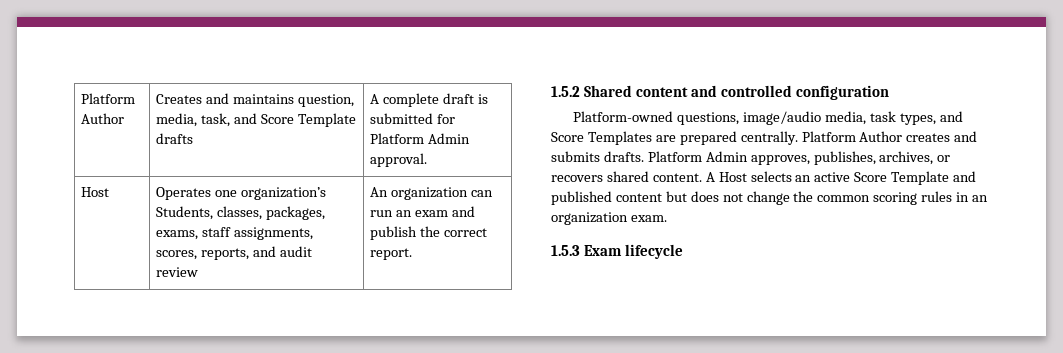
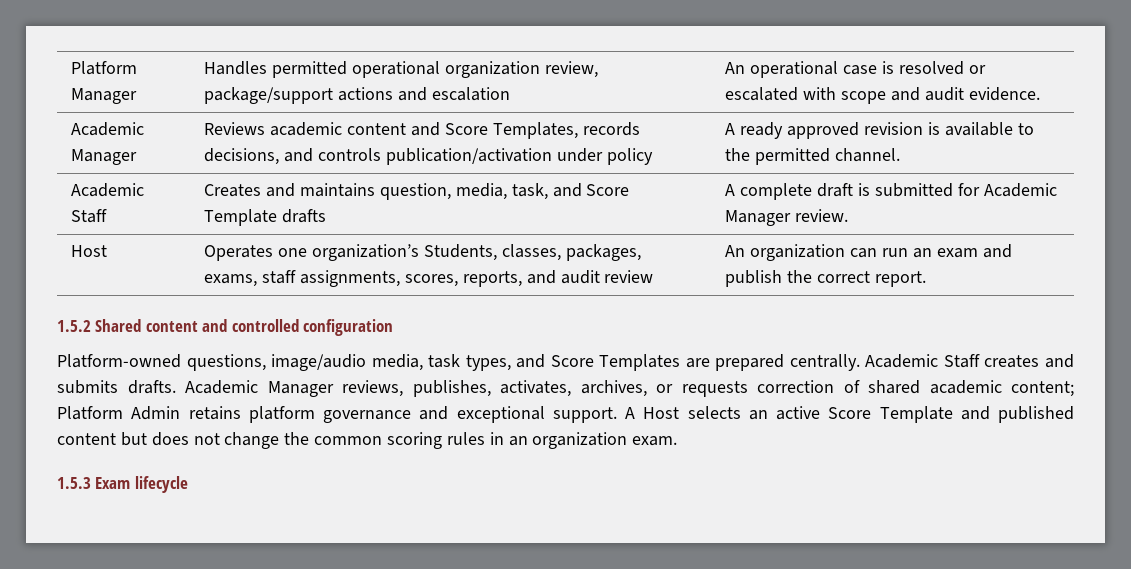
[81,93,136,104] [81,113,125,124] Platform Author -> [71,61,138,75] [71,88,138,104] [204,61,598,78] [204,87,510,104] [725,61,986,78] [725,87,1040,104] [71,122,145,136] [71,149,138,165] [204,122,640,139] [204,148,653,165] [725,122,1034,139] [725,148,901,165] [71,183,145,197] [71,209,108,223] Platform Manager | Handles permitted operational organization review, package/support actions and escalation | An operational case is resolved or escalated with scope and audit evidence. // Academic Manager | Reviews academic content and Score Templates, records decisions, and controls publication/activation under policy | A ready approved revision is available to the permitted channel. // Academic Staff
[370,133,471,144] [370,153,428,167] Platform Admin approval. -> [983,183,1057,197] [725,209,849,226] Academic Manager review.
[801,131,903,142] Platform Author -> [865,354,980,368] Academic Staff
[647,151,951,165] [551,171,702,182] Platform Admin approves, publishes, archives, or recovers shared content. -> [185,380,1074,397] [57,406,617,423] Academic Manager reviews, publishes, activates, archives, or requests correction of shared academic content; Platform Admin retains platform governance and exceptional support.

